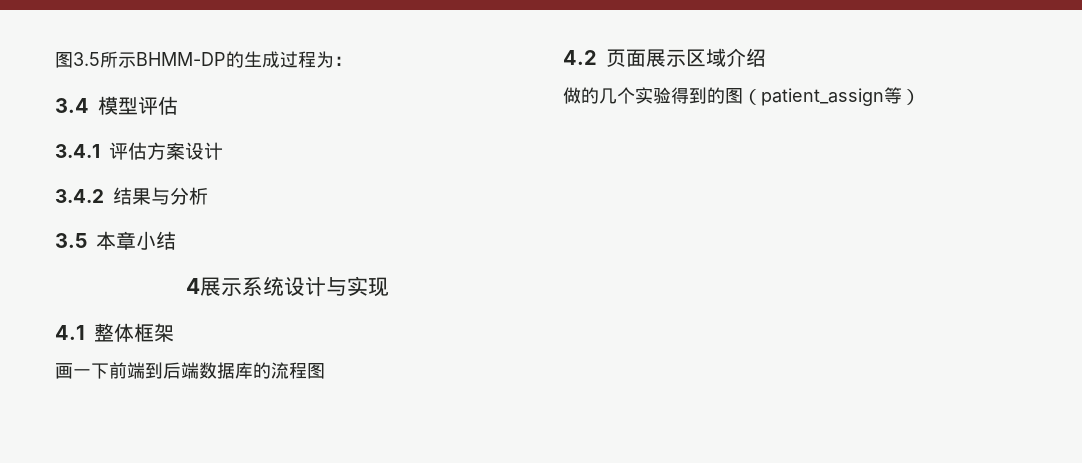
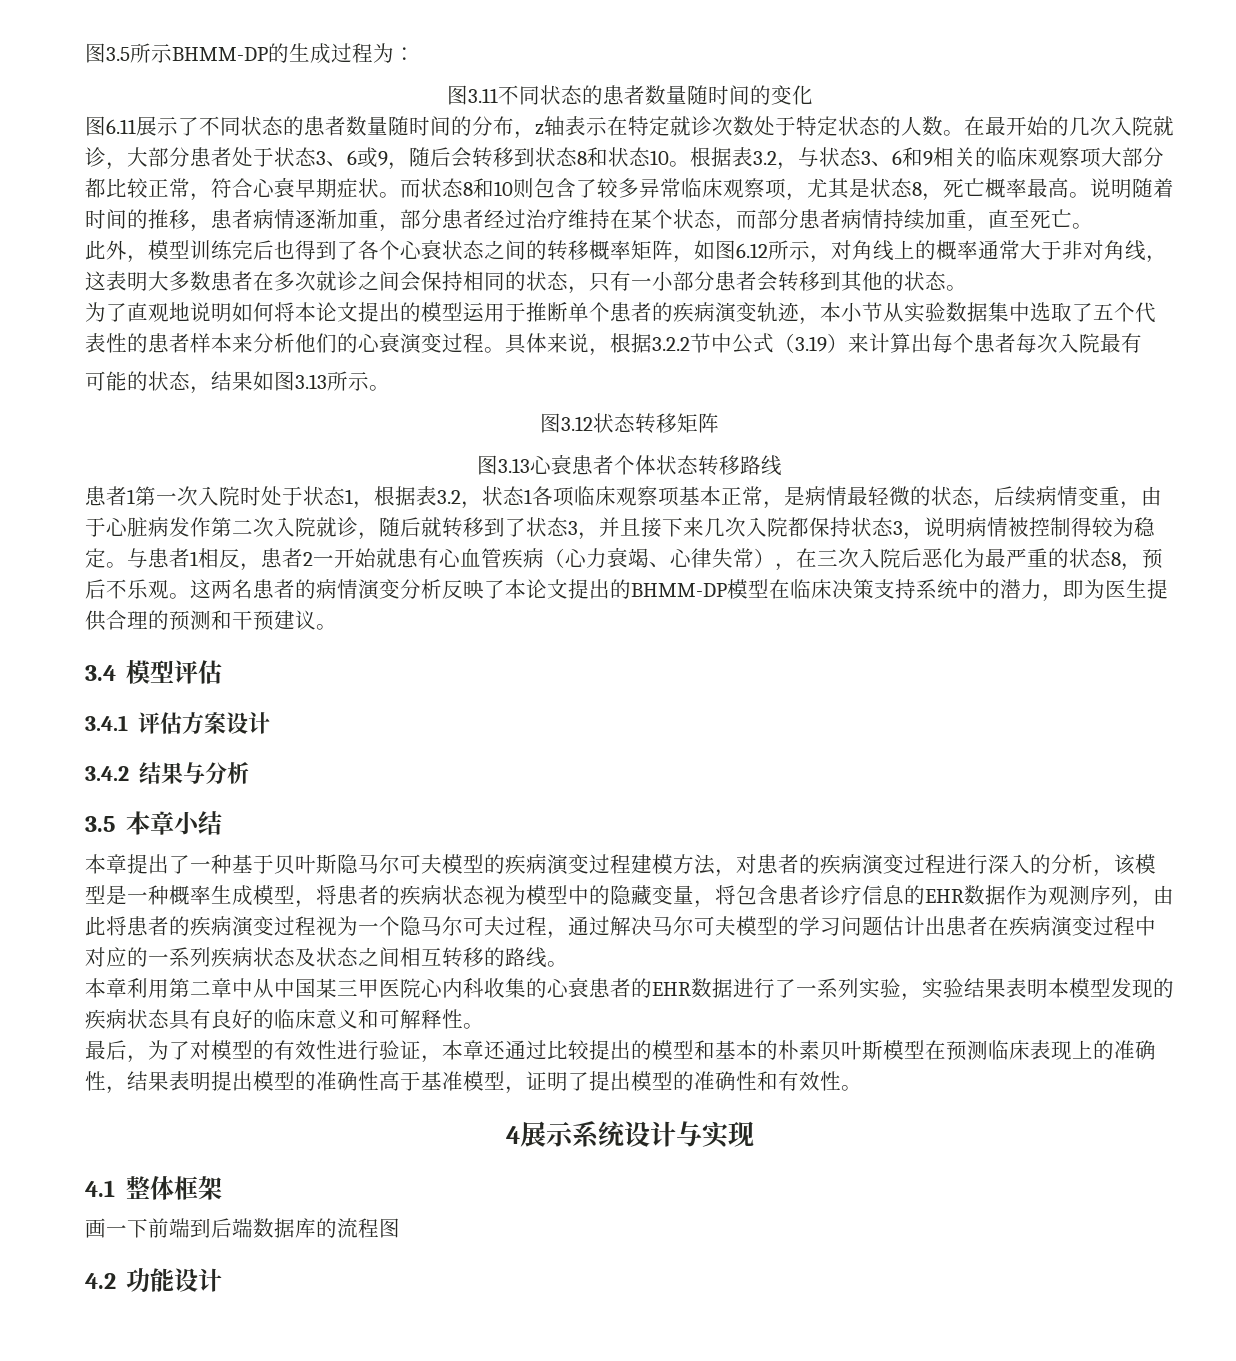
(352, 61) none -> [446,85,813,105] [85,116,1174,139] [85,147,1164,170] [85,177,1174,201] [85,209,1093,232] [85,239,1167,263] [85,271,967,294] [85,302,1156,325] [85,332,1142,356] [85,371,390,394] [540,413,719,434] [477,454,782,476] [85,486,1162,509] [85,517,1155,540] [85,547,1163,571] [85,579,1168,602] [85,610,337,631] // 图3.11不同状态的患者数量随时间的变化 // 图6.11展示了不同状态的患者数量随时间的分布，z轴表示在特定就诊次数处于特定状态的人数。在最开始的几次入院就诊，大部分患者处于状态3、6或9，随后会转移到状态8和状态10。根据表3.2，与状态3、6和9相关的临床观察项大部分都比较正常，符合心衰早期症状。而状态8和10则包含了较多异常临床观察项，尤其是状态8，死亡概率最高。说明随着时间的推移，患者病情逐渐加重，部分患者经过治疗维持在某个状态，而部分患者病情持续加重，直至死亡。 // 此外，模型训练完后也得到了各个心衰状态之间的转移概率矩阵，如图6.12所示，对角线上的概率通常大于非对角线，这表明大多数患者在多次就诊之间会保持相同的状态，只有一小部分患者会转移到其他的状态。 // 为了直观地说明如何将本论文提出的模型运用于推断单个患者的疾病演变轨迹，本小节从实验数据集中选取了五个代表性的患者样本来分析他们的心衰演变过程。具体来说，根据3.2.2节中公式（3.19）来计算出每个患者每次入院最有 // 可能的状态，结果如图3.13所示。 // 图3.12状态转移矩阵 // 图3.13心衰患者个体状态转移路线 // 患者1第一次入院时处于状态1，根据表3.2，状态1各项临床观察项基本正常，是病情最轻微的状态，后续病情变重，由于心脏病发作第二次入院就诊，随后就转移到了状态3，并且接下来几次入院都保持状态3，说明病情被控制得较为稳定。与患者1相反，患者2一开始就患有心血管疾病（心力衰竭、心律失常），在三次入院后恶化为最严重的状态8，预后不乐观。这两名患者的病情演变分析反映了本论文提出的BHMM-DP模型在临床决策支持系统中的潜力，即为医生提供合理的预测和干预建议。
(176, 240) none -> [85,854,1156,877] [85,885,1174,908] [85,916,1156,939] [85,947,568,968] [85,977,1174,1001] [85,1009,484,1030] [85,1040,1156,1063] [85,1071,862,1094] // 本章提出了一种基于贝叶斯隐马尔可夫模型的疾病演变过程建模方法，对患者的疾病演变过程进行深入的分析，该模型是一种概率生成模型，将患者的疾病状态视为模型中的隐藏变量，将包含患者诊疗信息的EHR数据作为观测序列，由此将患者的疾病演变过程视为一个隐马尔可夫过程，通过解决马尔可夫模型的学习问题估计出患者在疾病演变过程中对应的一系列疾病状态及状态之间相互转移的路线。 // 本章利用第二章中从中国某三甲医院心内科收集的心衰患者的EHR数据进行了一系列实验，实验结果表明本模型发现的疾病状态具有良好的临床意义和可解释性。 // 最后，为了对模型的有效性进行验证，本章还通过比较提出的模型和基本的朴素贝叶斯模型在预测临床表现上的准确性，结果表明提出模型的准确性高于基准模型，证明了提出模型的准确性和有效性。
[606,48,766,67] [563,87,920,106] 页面展示区域介绍 // 做的几个实验得到的图（patient_assign等） -> [126,1268,223,1292] 功能设计

